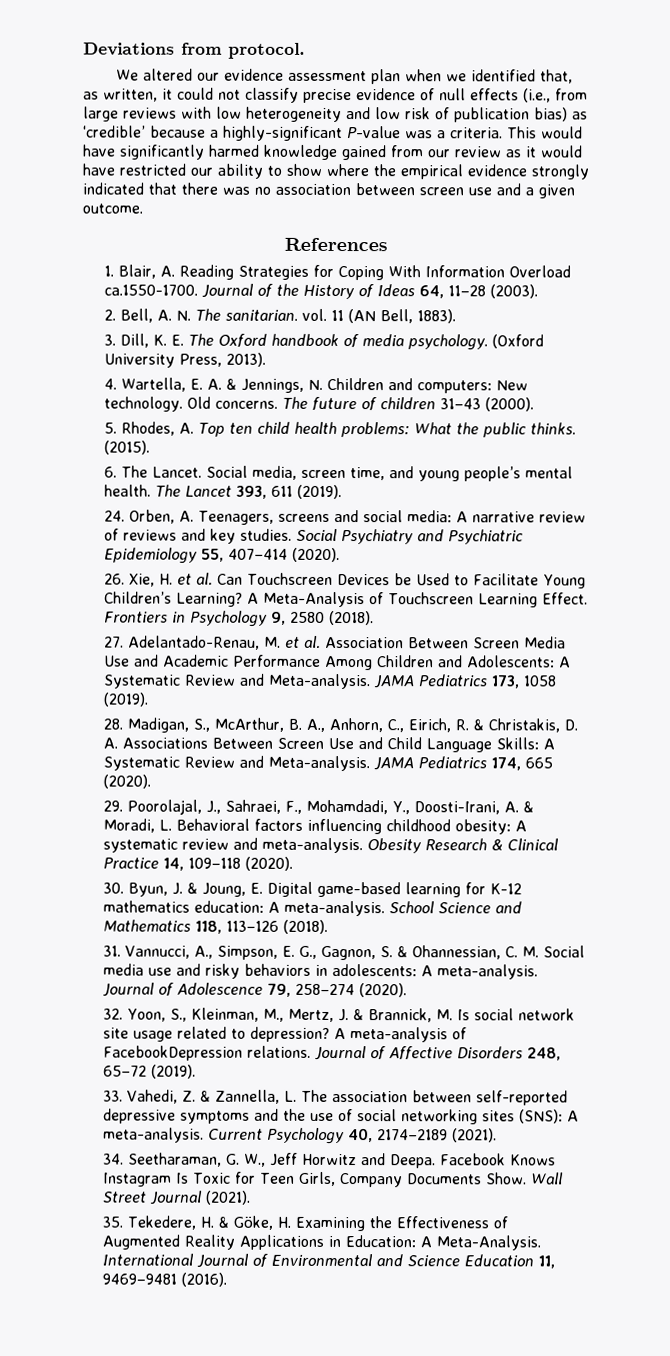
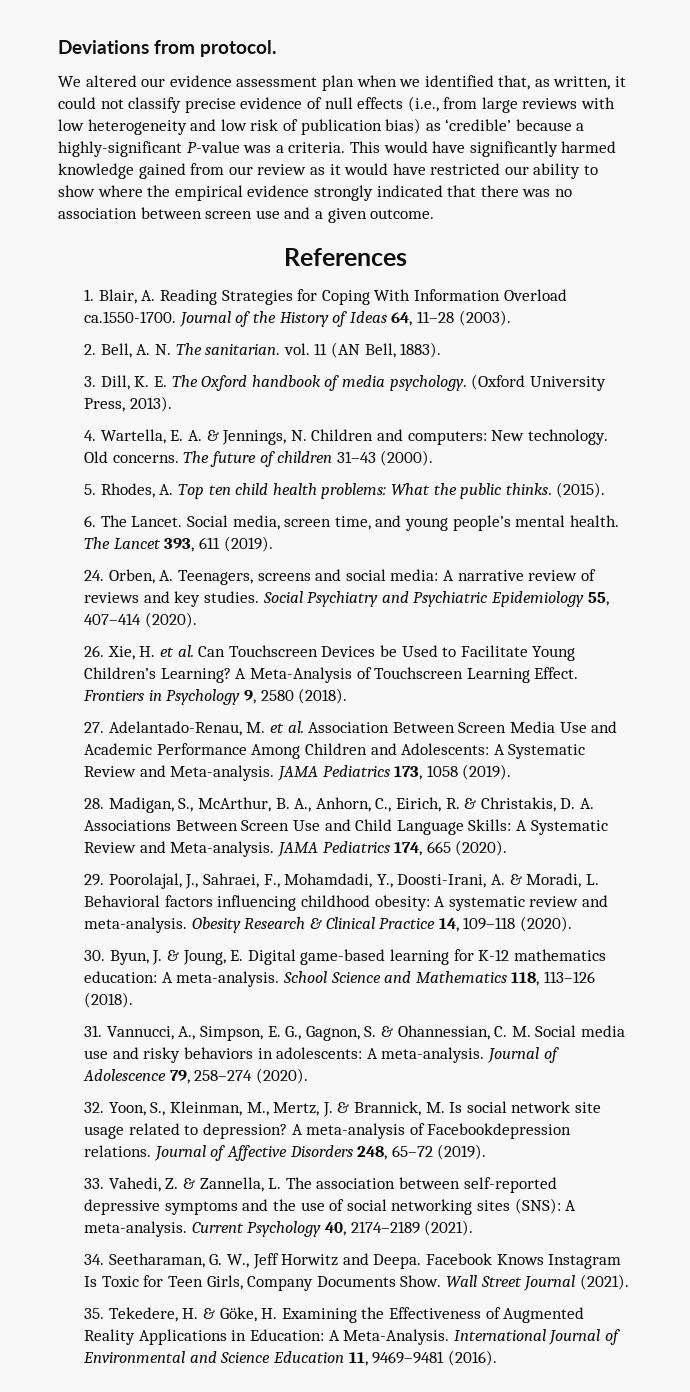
[102,1045,243,1061] FacebookDepression -> [427,1123,572,1139] Facebookdepression

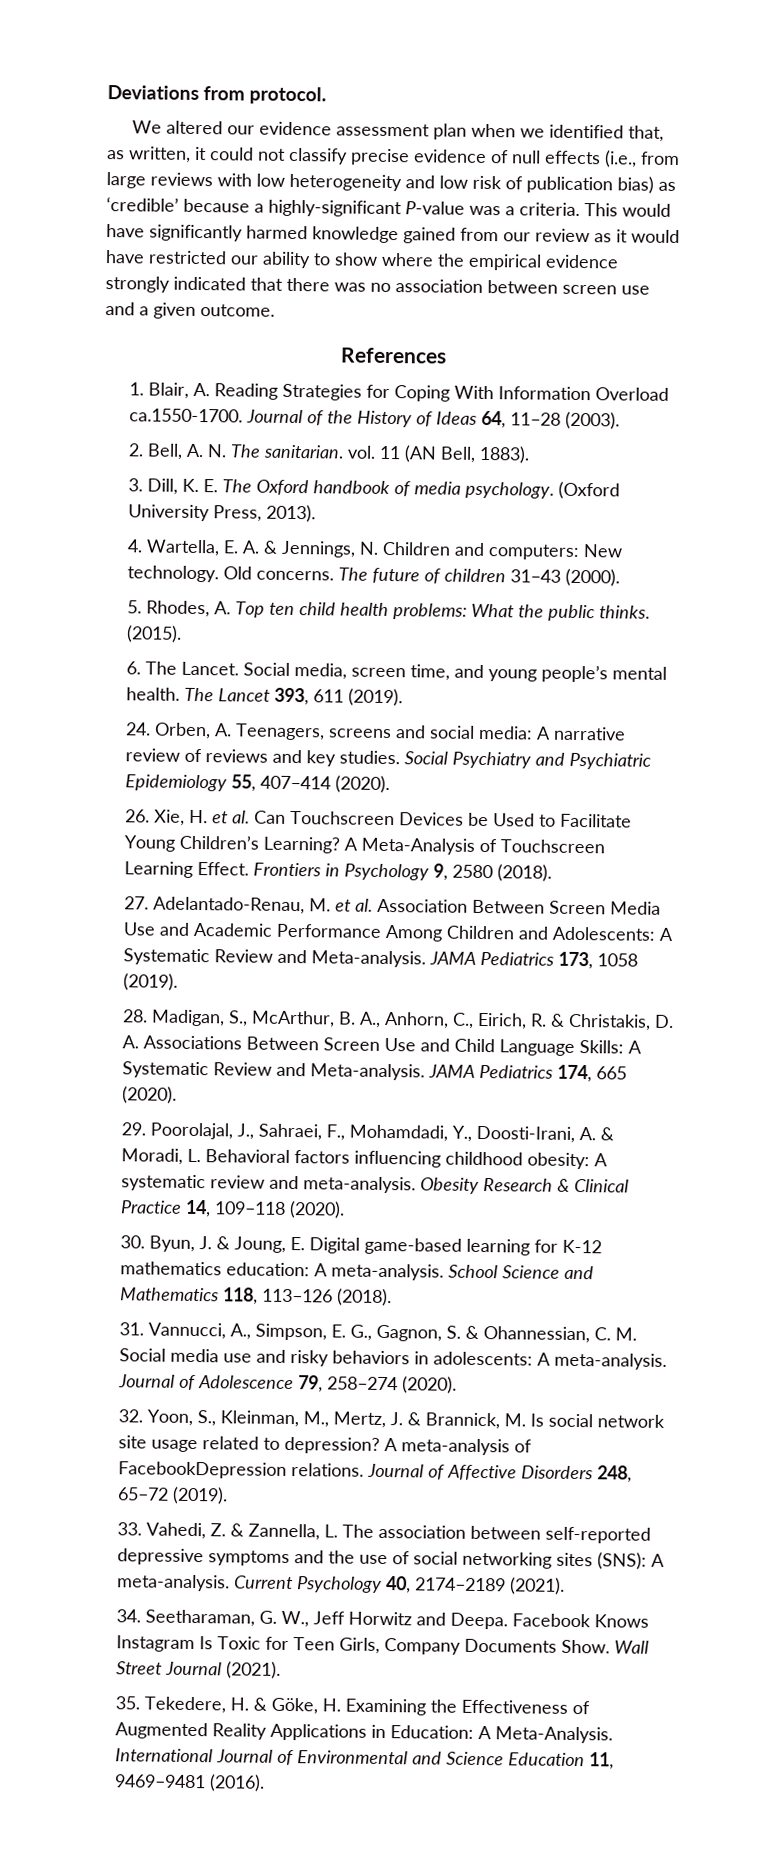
[427,1123,572,1139] Facebookdepression -> [117,1461,287,1479] FacebookDepression

